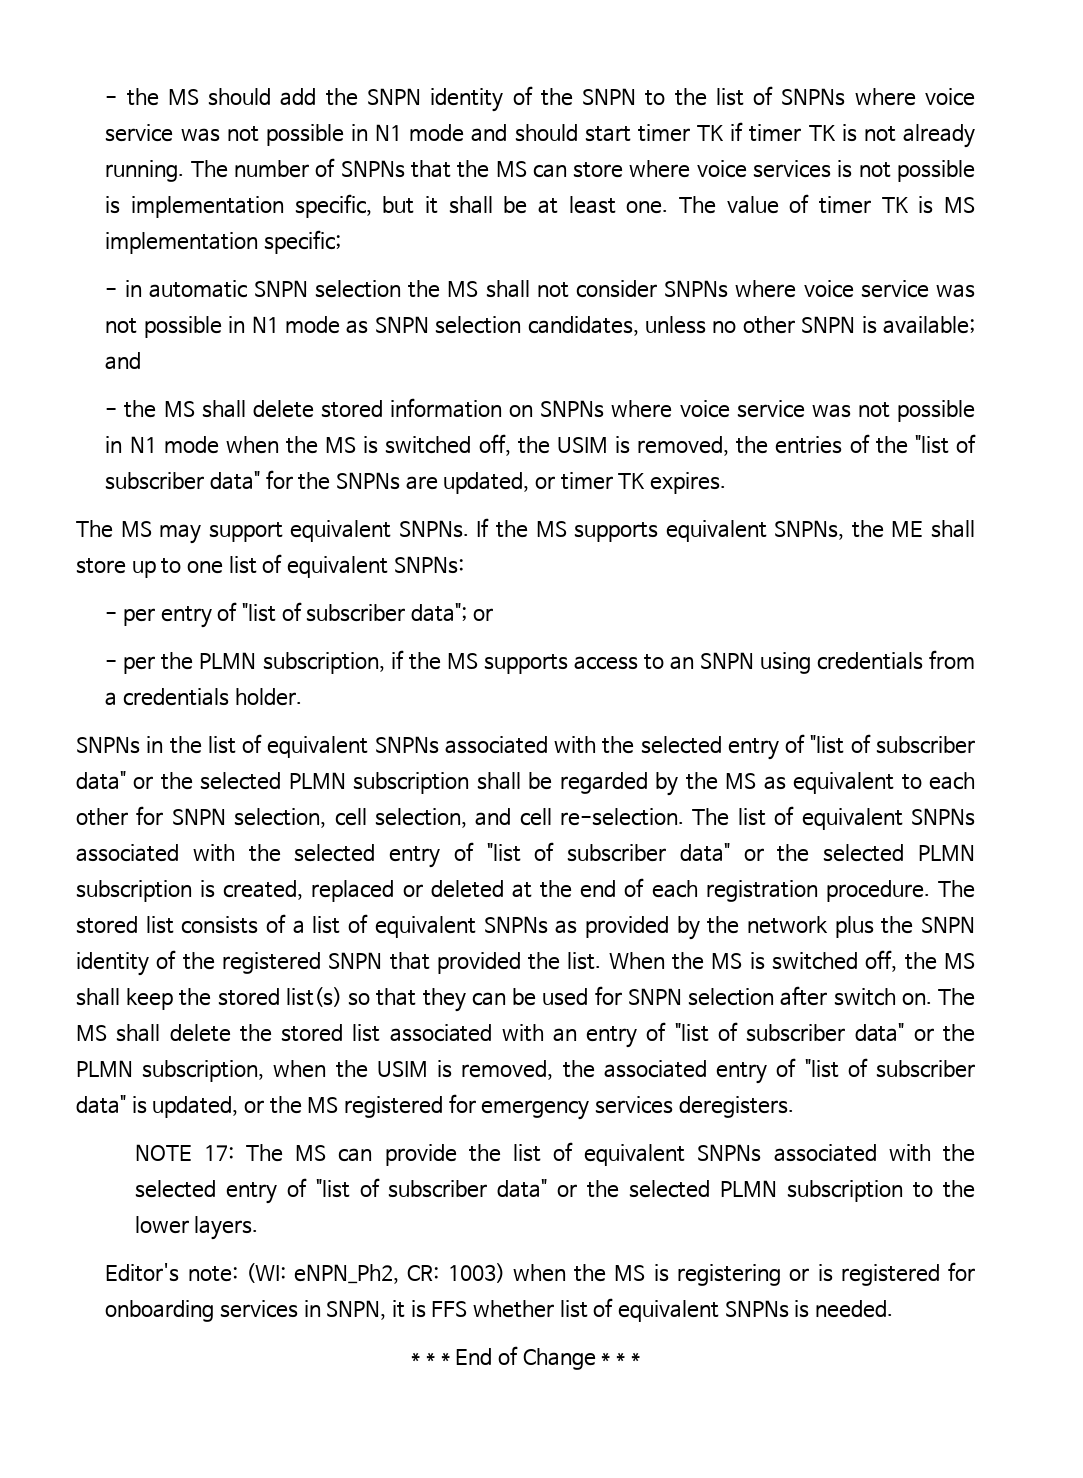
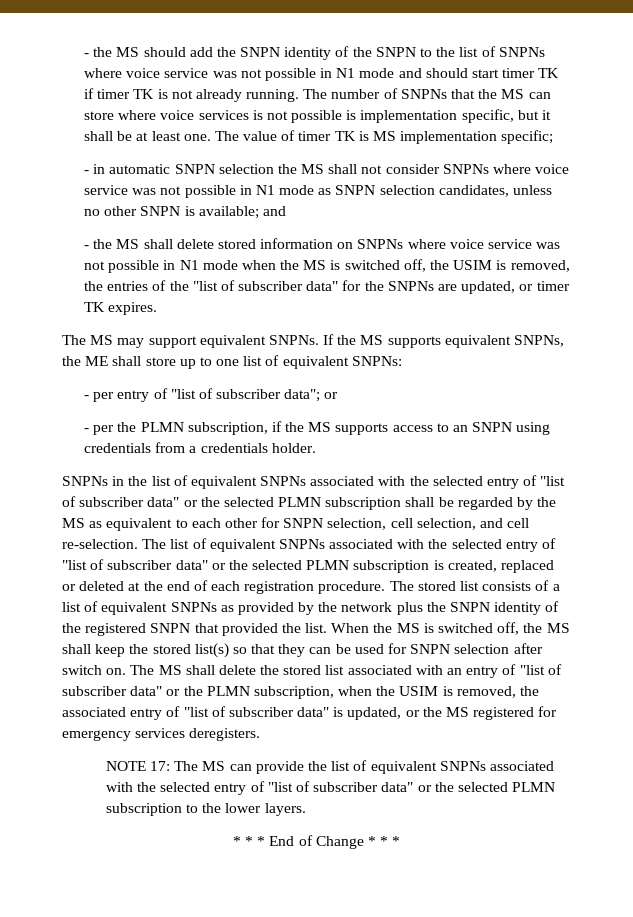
[105,1262,975,1286] [105,1298,894,1322] // Editor's note: (WI: eNPN_Ph2, CR: 1003) when the MS is registering or is registered for onboarding services in SNPN, it is FFS whether list of equivalent SNPNs is needed. -> (306, 809) none

